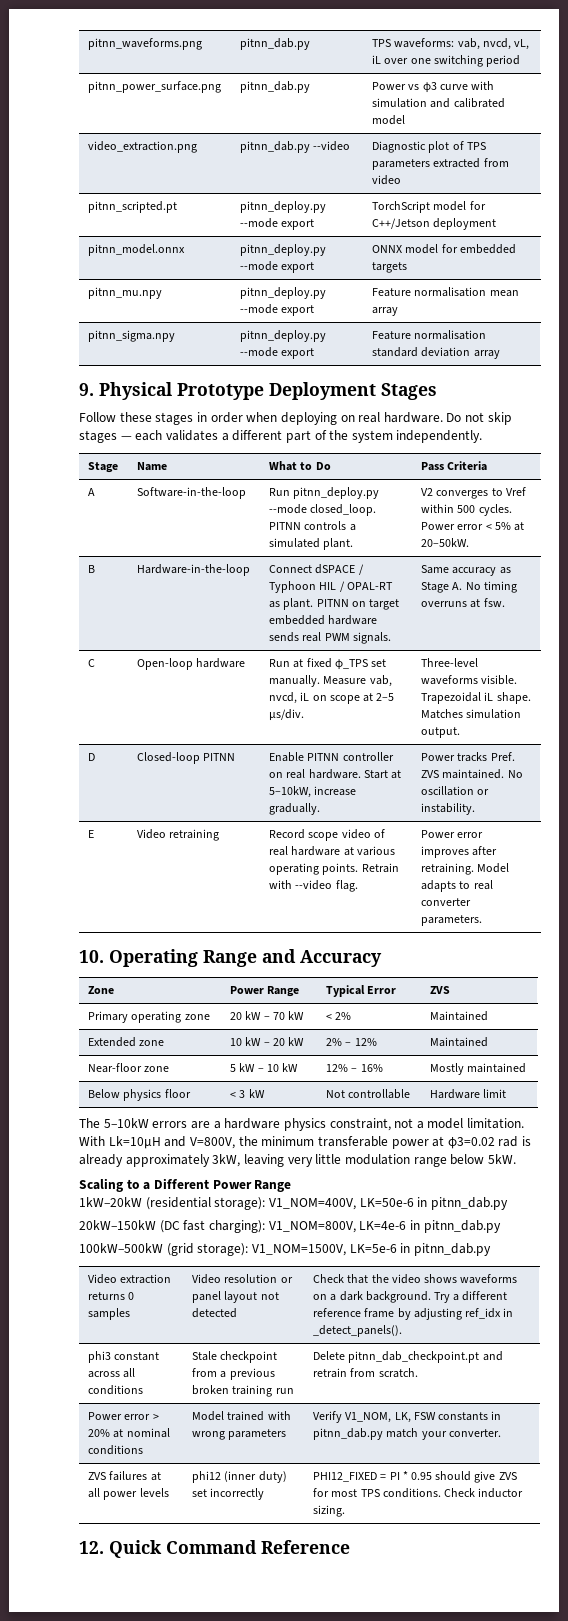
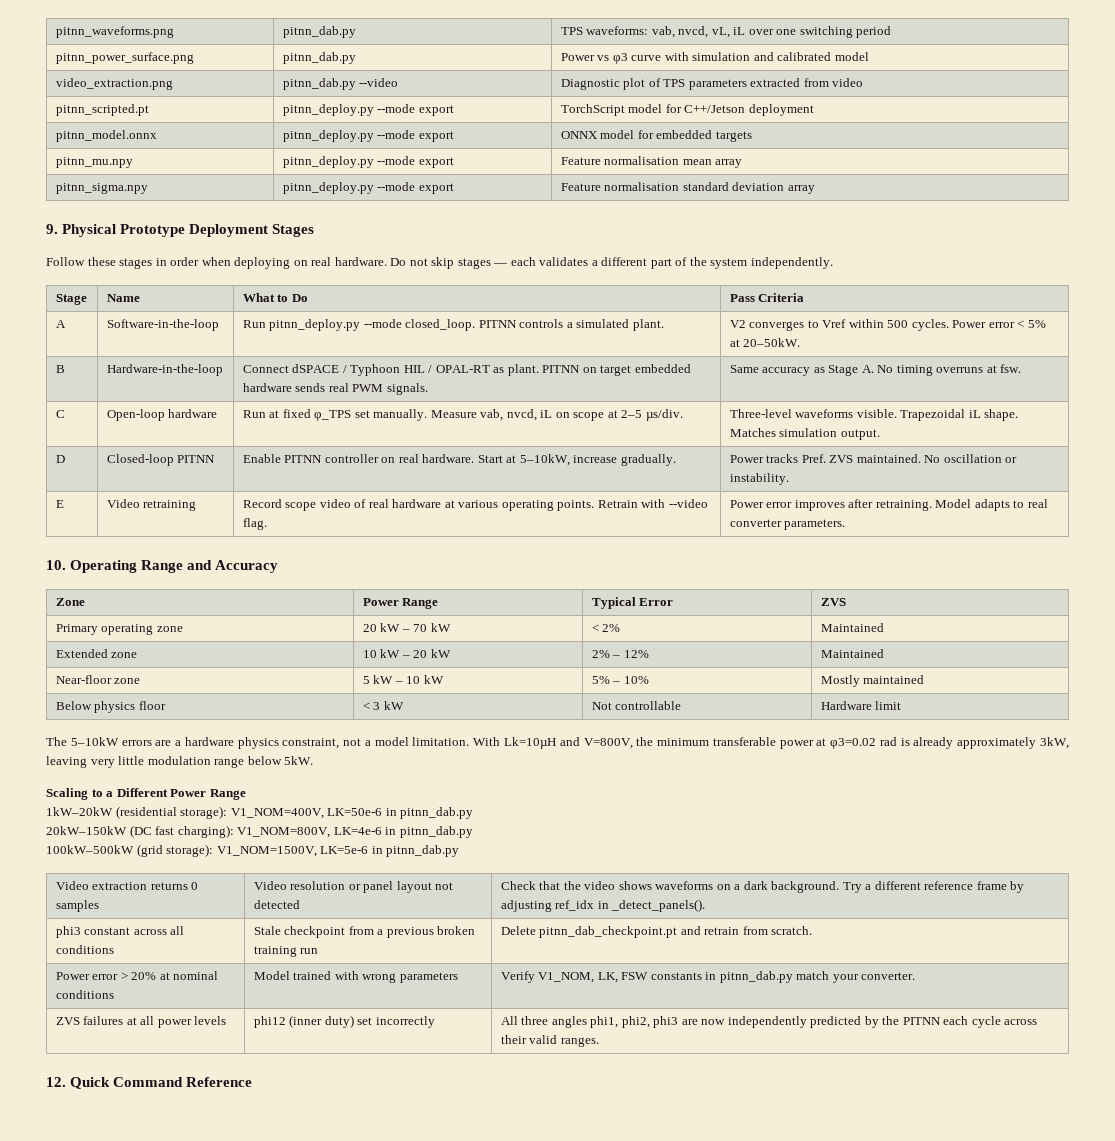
[326,1064,383,1072] 12% – 16% -> [591,676,649,684] 5% – 10%
[313,1471,517,1483] [313,1488,524,1498] [313,1505,346,1517] PHI12_FIXED = PI * 0.95 should give ZVS for most TPS conditions. Check inductor sizing. -> [500,1016,1038,1028] [500,1035,599,1047] All three angles phi1, phi2, phi3 are now independently predicted by the PITNN each cycle across their valid ranges.

